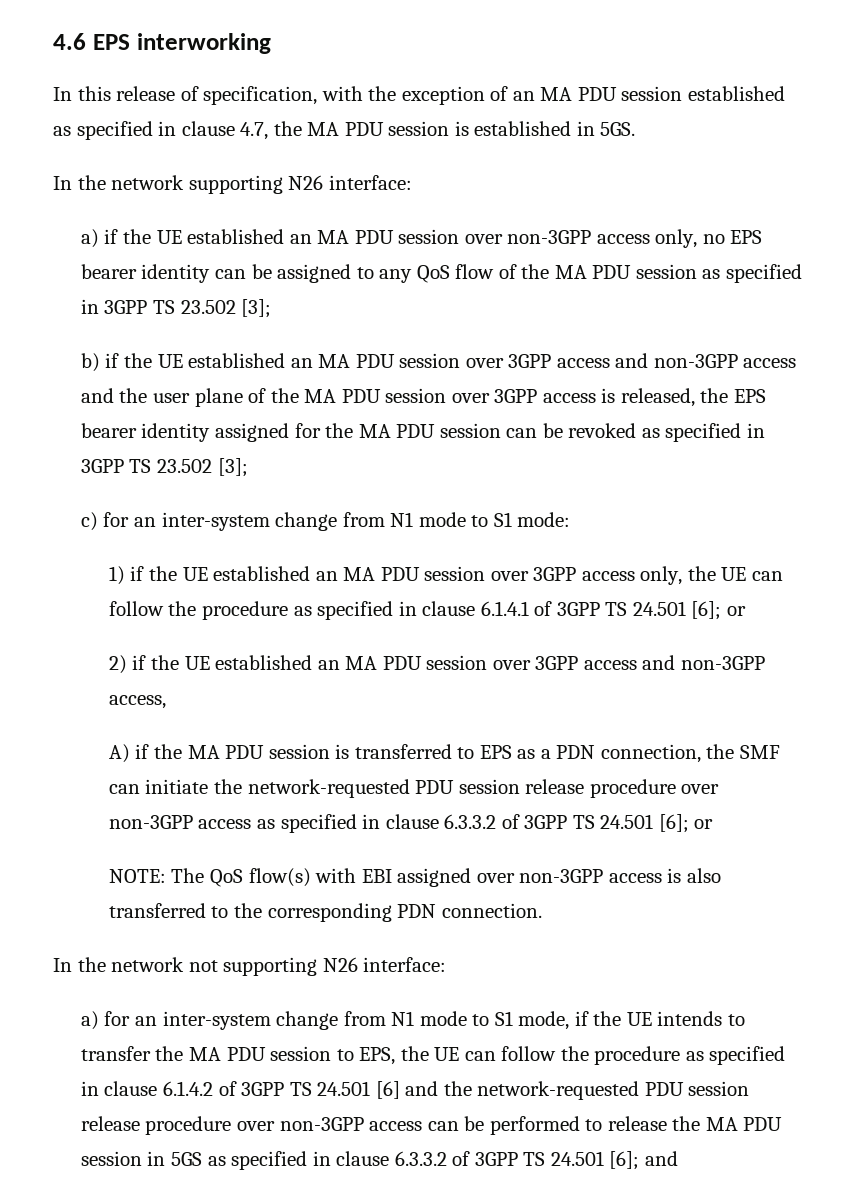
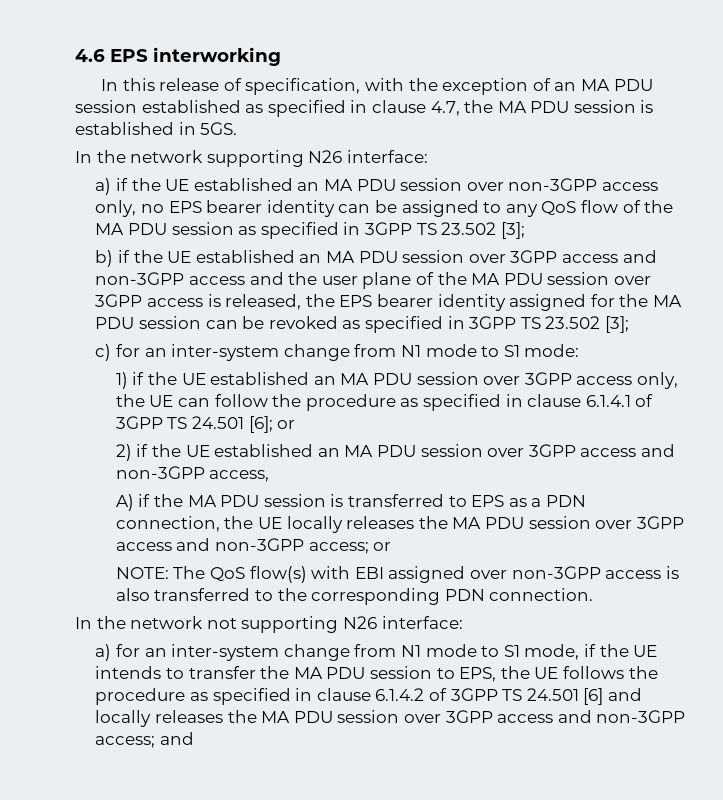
[739,745,780,759] [108,779,720,798] [108,814,689,833] SMF can initiate the network-requested PDU session release procedure over non-3GPP access as specified in clause 6.3.3.2 of 3GPP TS 24.501 [6]; -> [258,516,684,533] [115,538,369,554] UE locally releases the MA PDU session over 3GPP access and non-3GPP access;
[464,1046,557,1061] can follow -> [562,666,624,679] follows
[443,1081,750,1100] [80,1116,783,1135] [80,1151,640,1170] the network-requested PDU session release procedure over non-3GPP access can be performed to release the MA PDU session in 5GS as specified in clause 6.3.3.2 of 3GPP TS 24.501 [6]; -> [95,710,686,727] [95,736,156,748] locally releases the MA PDU session over 3GPP access and non-3GPP access;

